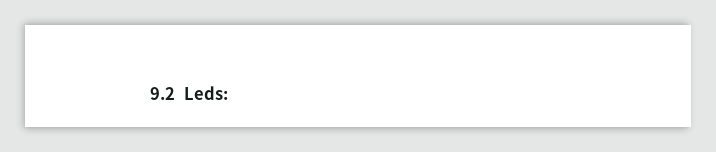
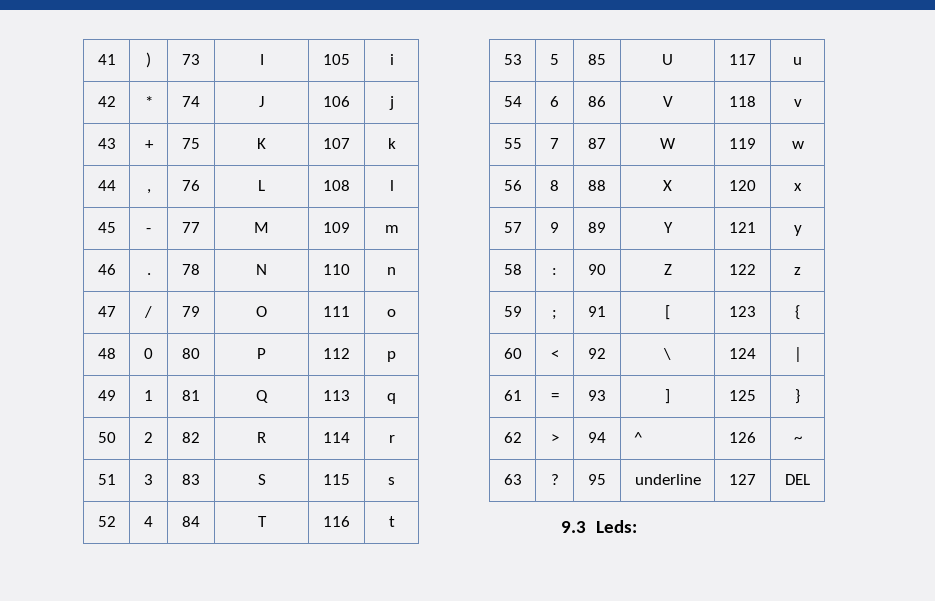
[150,87,176,100] 9.2 -> [97,54,116,65] [146,52,151,68] [182,54,200,65] [259,54,264,65] [323,54,350,65] [389,54,394,65] [97,96,116,107] [144,96,153,107] [182,96,200,107] [259,96,264,107] [323,96,350,107] [388,96,394,110] [97,138,116,149] [144,140,154,149] [182,138,200,149] [257,138,266,149] [323,138,350,149] [387,138,396,149] [97,180,116,191] [146,189,151,194] [182,180,200,191] [258,180,265,191] [323,180,350,191] [389,180,394,191] [97,222,116,233] [146,228,151,233] [182,222,200,233] [254,222,269,233] [323,222,350,233] [384,225,399,233] [97,264,116,275] [146,273,151,275] [182,264,200,275] [256,264,267,275] [323,264,350,275] [387,267,396,275] [97,306,116,317] [144,306,152,318] [182,306,200,317] [256,306,267,317] [323,306,350,317] [387,309,396,317] [97,348,116,359] [144,348,153,359] [182,348,200,359] [257,348,266,359] [323,348,350,359] [387,351,396,362] [97,390,116,401] [144,390,153,401] [182,390,200,401] [256,390,268,403] [323,390,350,401] [387,393,396,404] [97,432,116,443] [144,432,153,443] [182,432,200,443] [257,432,266,443] [323,432,350,443] [388,435,395,443] [97,474,116,485] [144,474,153,485] [182,474,200,485] [257,474,266,485] [323,474,350,485] [388,477,395,485] [97,516,116,527] [144,516,153,527] [182,516,200,527] [257,516,267,527] [323,516,350,527] [388,516,395,527] [503,54,522,65] [550,54,559,65] [588,54,606,65] [662,54,673,65] [729,54,756,65] [793,57,802,65] [503,96,522,107] [550,96,559,107] [588,96,606,107] [662,96,673,107] [729,96,756,107] [793,99,802,107] [503,138,522,149] [550,138,559,149] [588,138,606,149] [660,138,676,149] [729,138,756,149] [791,141,804,149] [503,180,522,191] [550,180,559,191] [588,180,606,191] [663,180,672,191] [729,180,756,191] [794,183,802,191] [503,222,522,233] [550,222,559,233] [588,222,606,233] [663,222,673,233] [729,222,756,233] [793,225,802,236] [503,264,522,275] [552,268,557,275] [588,264,606,275] [663,264,672,275] [729,264,756,275] [794,267,801,275] [503,306,522,317] [552,310,557,320] [588,306,606,317] [665,305,670,320] [729,306,756,317] [795,305,800,320] [503,348,522,359] [550,350,559,359] [588,348,606,359] [663,348,671,360] [729,348,756,359] [793,347,802,362] [503,390,522,401] [550,393,559,401] [588,390,606,401] [665,389,670,404] [729,390,756,401] [795,389,800,404] [503,432,522,443] [550,434,559,443] [588,432,606,443] [633,432,642,443] [729,432,756,443] [793,436,802,443] [503,474,522,485] [550,474,559,485] [588,474,606,485] [634,474,701,485] [729,474,756,485] [785,474,810,485] [560,521,586,533] 41 | ) | 73 | I | 105 | i // 42 | * | 74 | J | 106 | j // 43 | + | 75 | K | 107 | k // 44 | , | 76 | L | 108 | l // 45 | - | 77 | M | 109 | m // 46 | . | 78 | N | 110 | n // 47 | / | 79 | O | 111 | o // 48 | 0 | 80 | P | 112 | p // 49 | 1 | 81 | Q | 113 | q // 50 | 2 | 82 | R | 114 | r // 51 | 3 | 83 | S | 115 | s // 52 | 4 | 84 | T | 116 | t // 53 | 5 | 85 | U | 117 | u // 54 | 6 | 86 | V | 118 | v // 55 | 7 | 87 | W | 119 | w // 56 | 8 | 88 | X | 120 | x // 57 | 9 | 89 | Y | 121 | y // 58 | : | 90 | Z | 122 | z // 59 | ; | 91 | [ | 123 | { // 60 | < | 92 | \ | 124 | | // 61 | = | 93 | ] | 125 | } // 62 | > | 94 | ^ | 126 | ~ // 63 | ? | 95 | underline | 127 | DEL // 9.3

